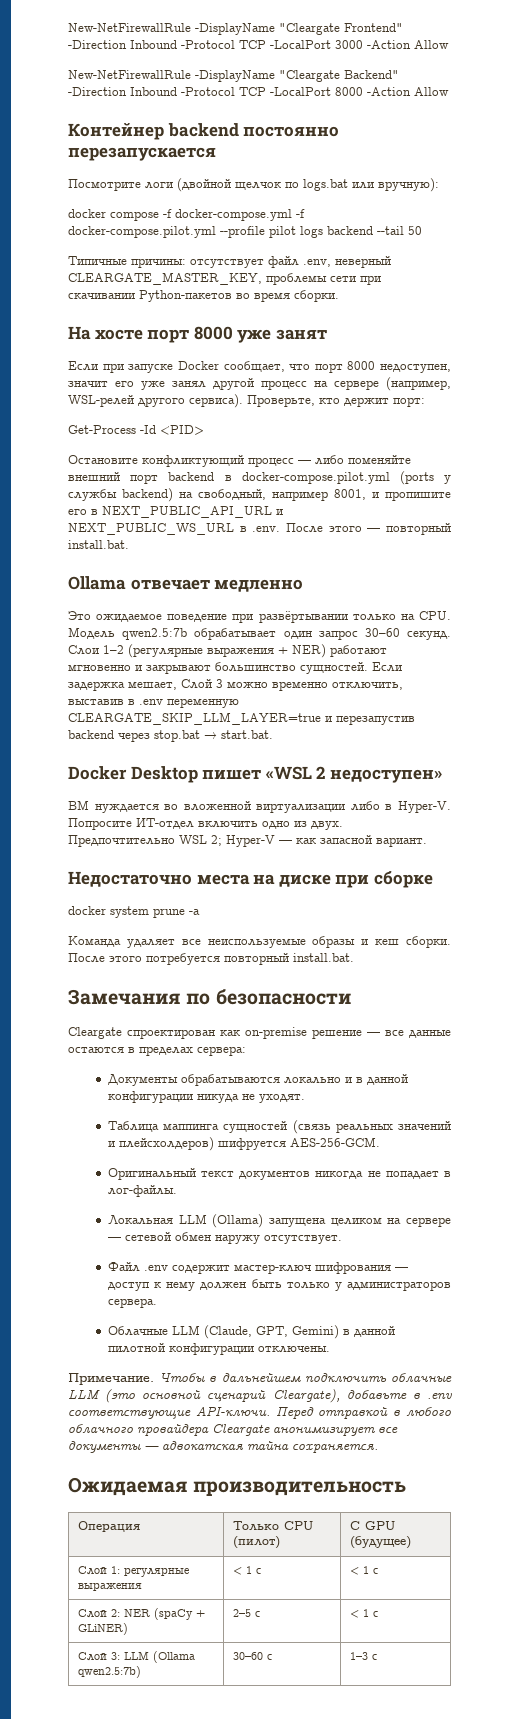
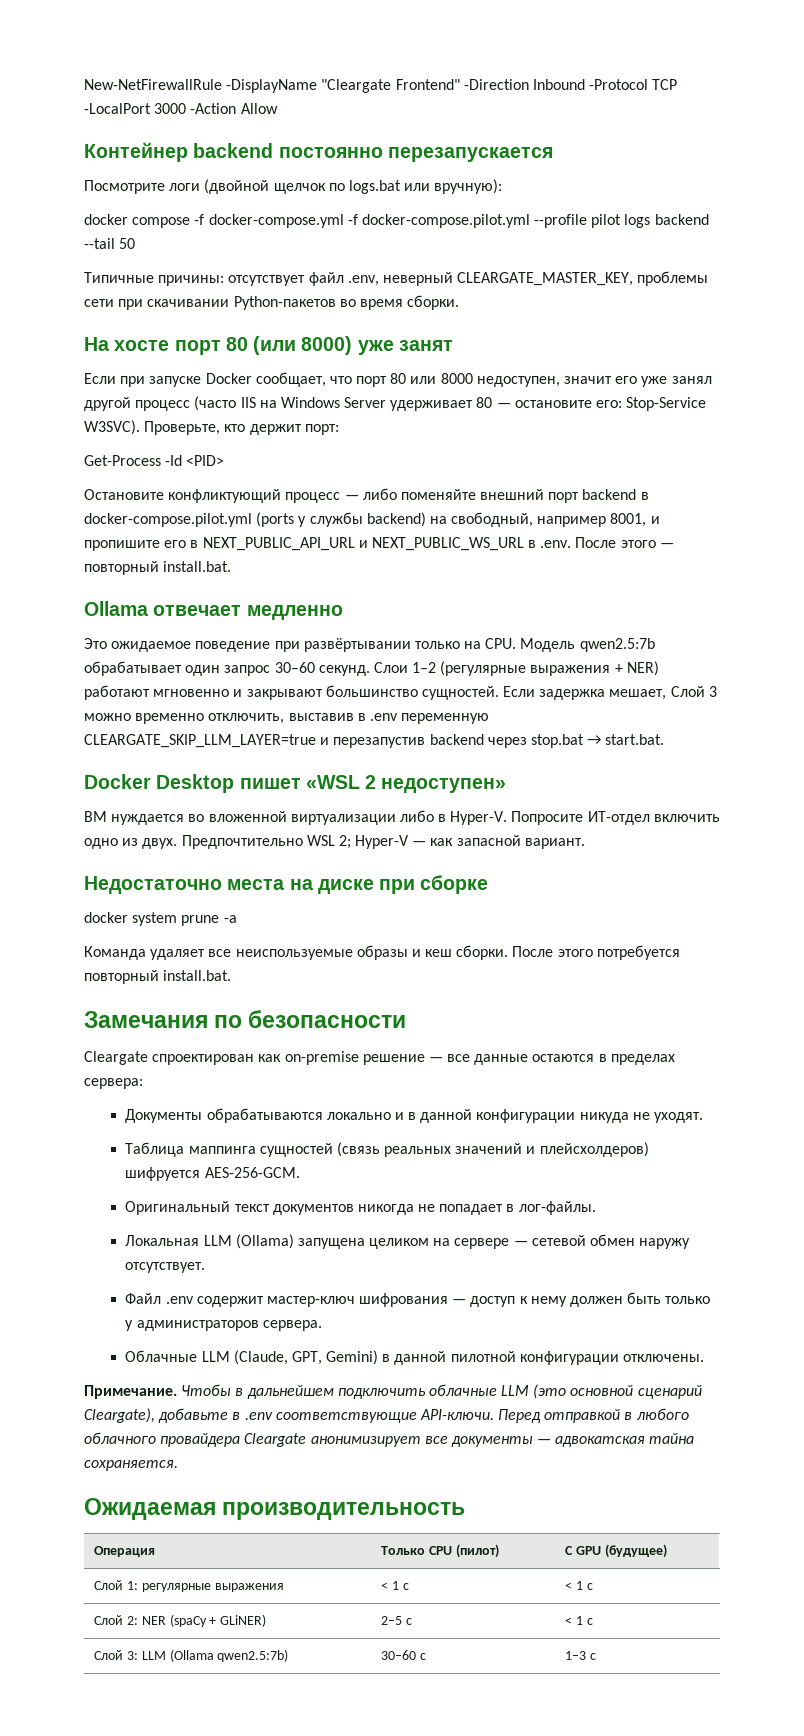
[68,70,399,82] [68,87,449,96] // New-NetFirewallRule -DisplayName "Cleargate Backend" -Direction Inbound -Protocol TCP -LocalPort 8000 -Action Allow -> (278, 108) none
[193,326,233,340] 8000 -> [225,336,353,355] 80 (или 8000)
(343, 368) none -> [390,373,437,384] 80 или
[314,377,451,391] [68,394,243,408] на сервере (например, WSL-релей другого сервиса). -> [194,396,707,411] [84,420,140,435] (часто IIS на Windows Server удерживает 80 — остановите его: Stop-Service W3SVC).

